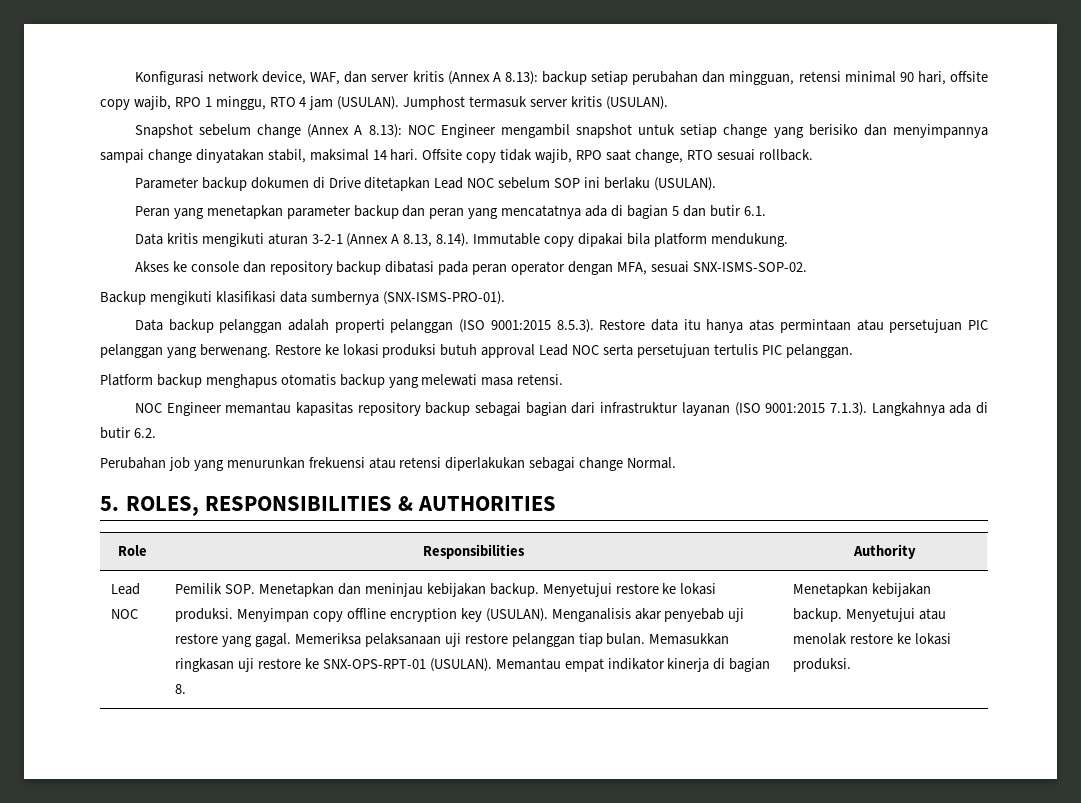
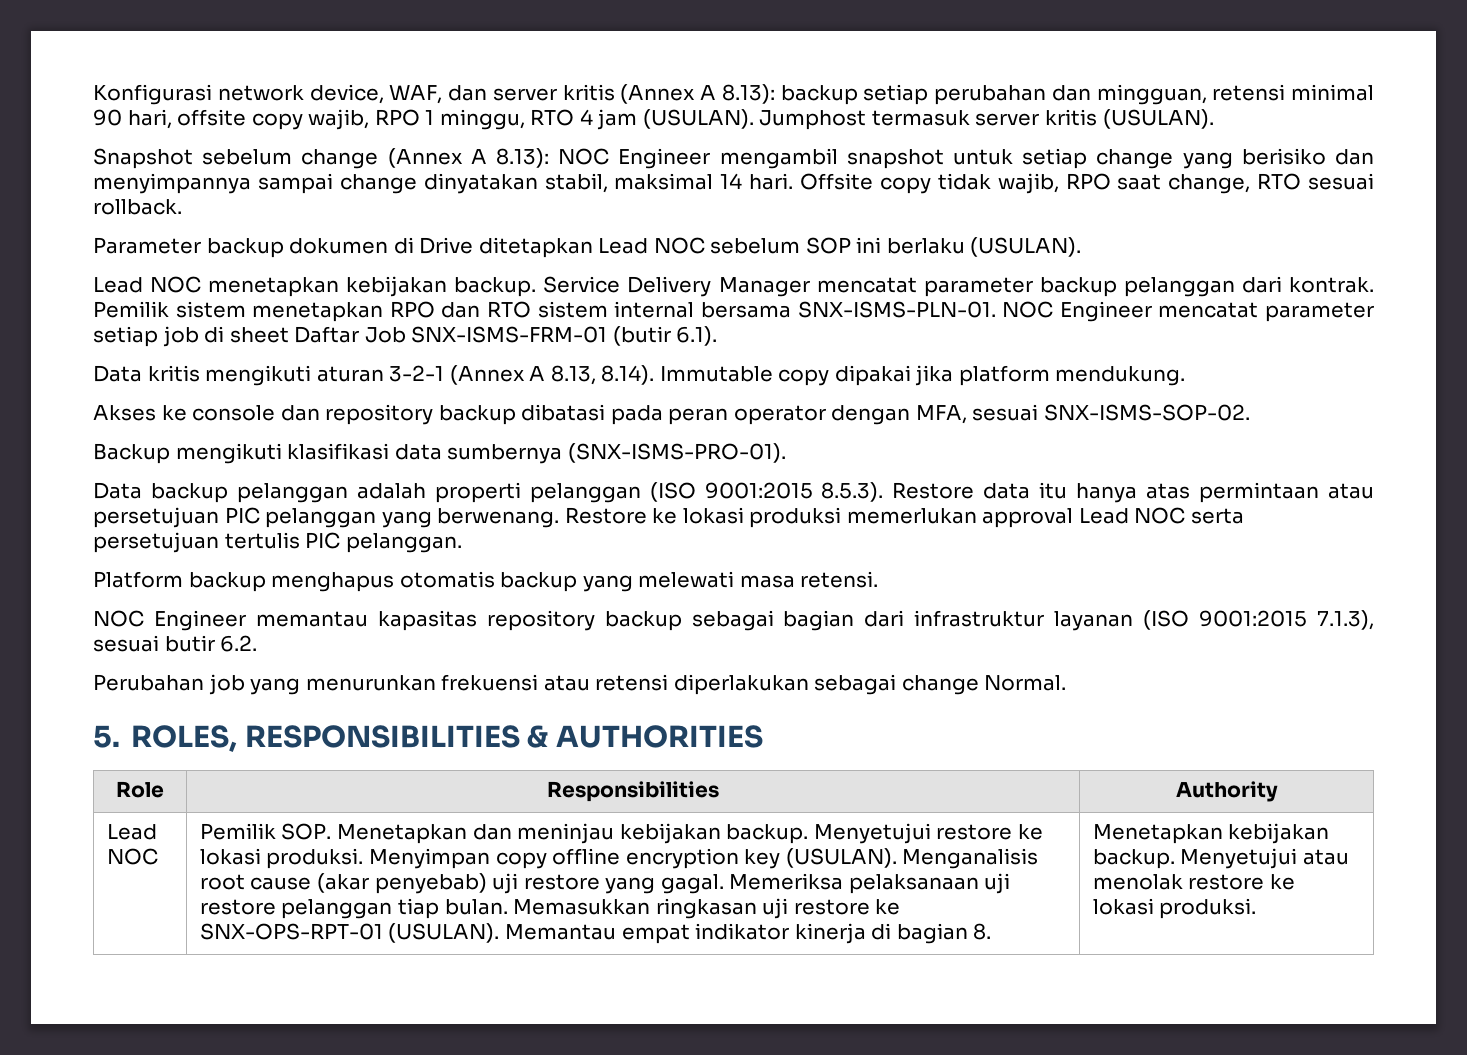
[134,205,766,219] Peran yang menetapkan parameter backup dan peran yang mencatatnya ada di bagian 5 dan butir 6.1. -> [93,276,1375,297] [93,301,1374,322] [93,326,718,347] Lead NOC menetapkan kebijakan backup. Service Delivery Manager mencatat parameter backup pelanggan dari kontrak. Pemilik sistem menetapkan RPO dan RTO sistem internal bersama SNX-ISMS-PLN-01. NOC Engineer mencatat parameter setiap job di sheet Daftar Job SNX-ISMS-FRM-01 (butir 6.1).
[626,233,650,245] bila -> [915,365,954,386] jika
[440,344,478,356] butuh -> [846,508,977,524] memerlukan
[829,402,989,416] 7.1.3). Langkahnya ada di -> [1316,610,1374,630] [93,635,159,652] 7.1.3), sesuai
[634,608,725,622] akar penyebab -> [199,873,487,894] root cause (akar penyebab)

